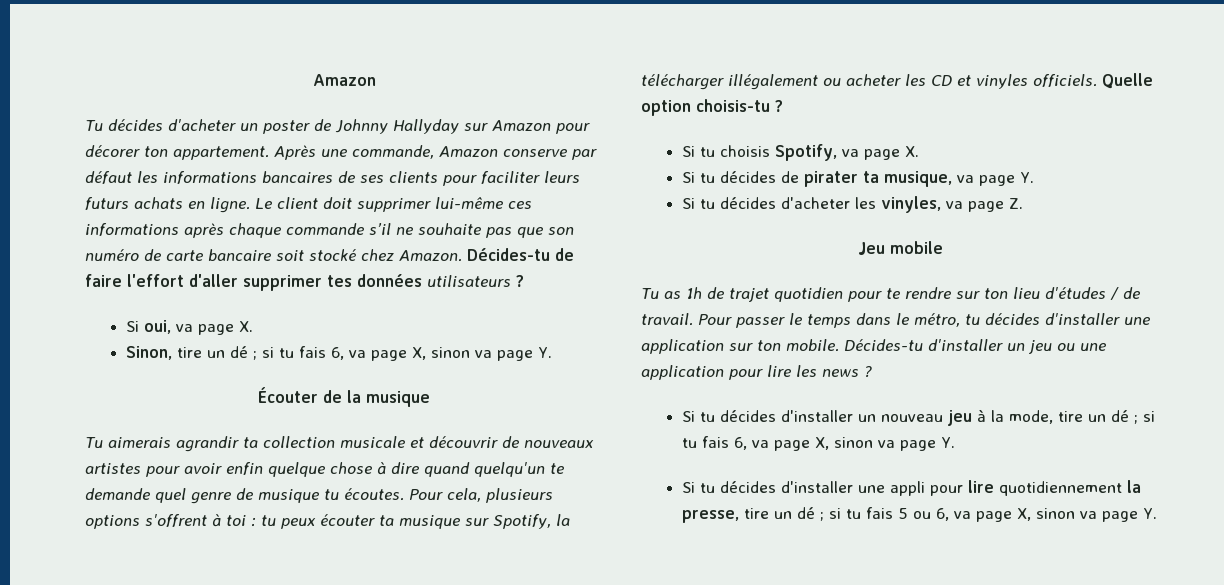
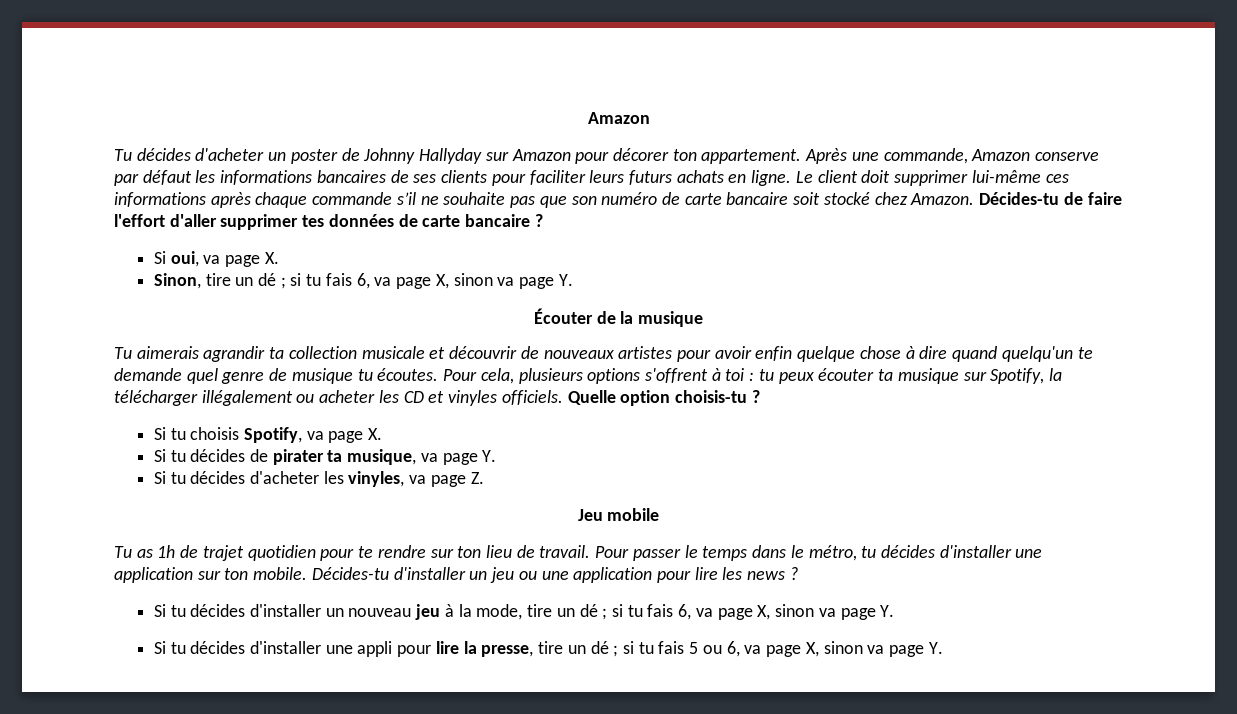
[427,275,511,287] utilisateurs -> [398,214,531,227] de carte bancaire
[1044,287,1119,300] d'études / -> (512, 551) none
[999,481,1123,496] quotidiennement -> (459, 647) none

